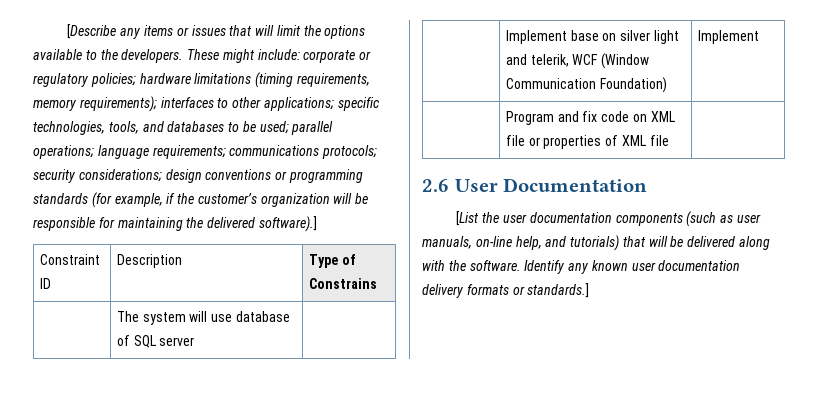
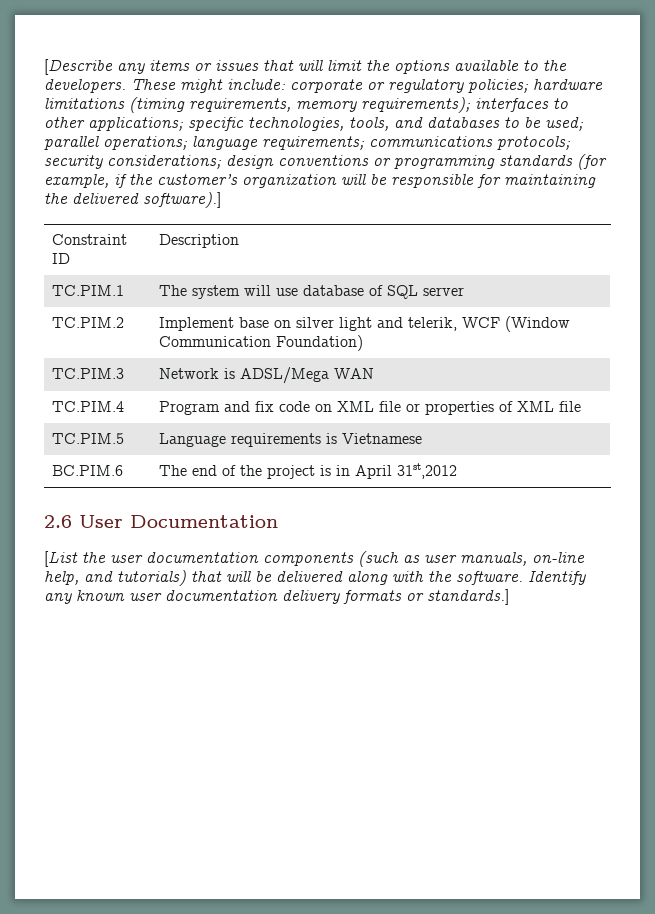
[308,254,356,268] [308,278,377,289] | Type of Constrains // -> [52,285,125,296] // TC.PIM.1
(195, 341) | // -> [52,317,125,328] // TC.PIM.2
[697,30,759,44] | Implement // -> [52,368,125,379] [159,367,375,384] [52,401,125,412] // TC.PIM.3 | Network is ADSL/Mega WAN // TC.PIM.4
(669, 140) | -> [52,433,125,444] [159,433,423,447] [52,465,124,476] [159,463,458,479] // TC.PIM.5 | Language requirements is Vietnamese // BC.PIM.6 | The end of the project is in April 31st,2012

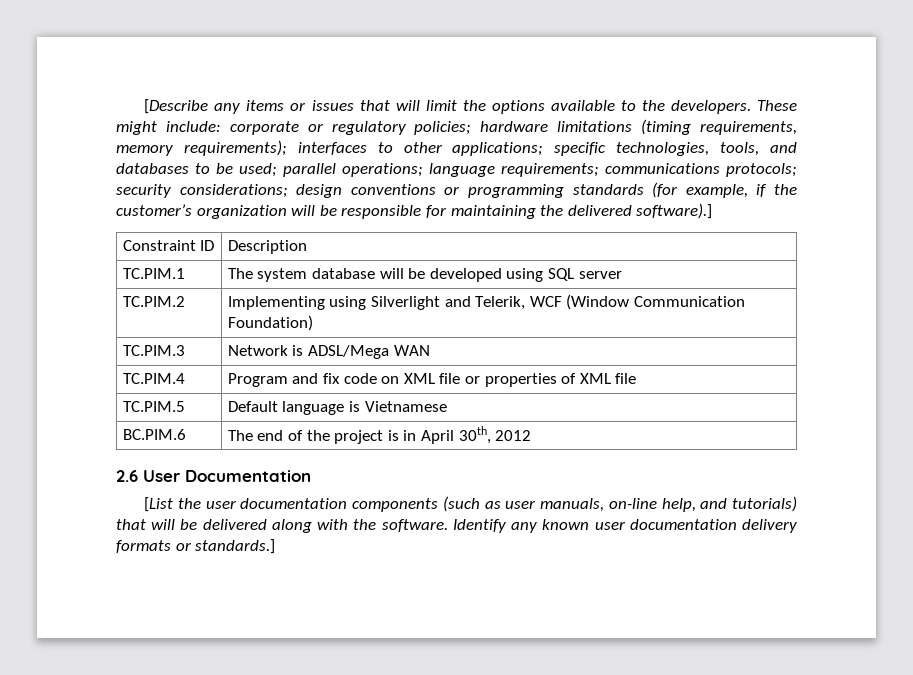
[244,285,465,299] [52,317,125,328] [159,317,458,331] will use database of SQL server // TC.PIM.2 | Implement base on silver light and telerik, -> [312,268,622,282] [122,296,185,307] [227,296,526,310] database will be developed using SQL server // TC.PIM.2 | Implementing using Silverlight and Telerik,
[159,433,322,447] Language requirements -> [227,401,345,415] Default language
[397,463,458,479] 31st,2012 -> [458,426,532,444] 30th, 2012

